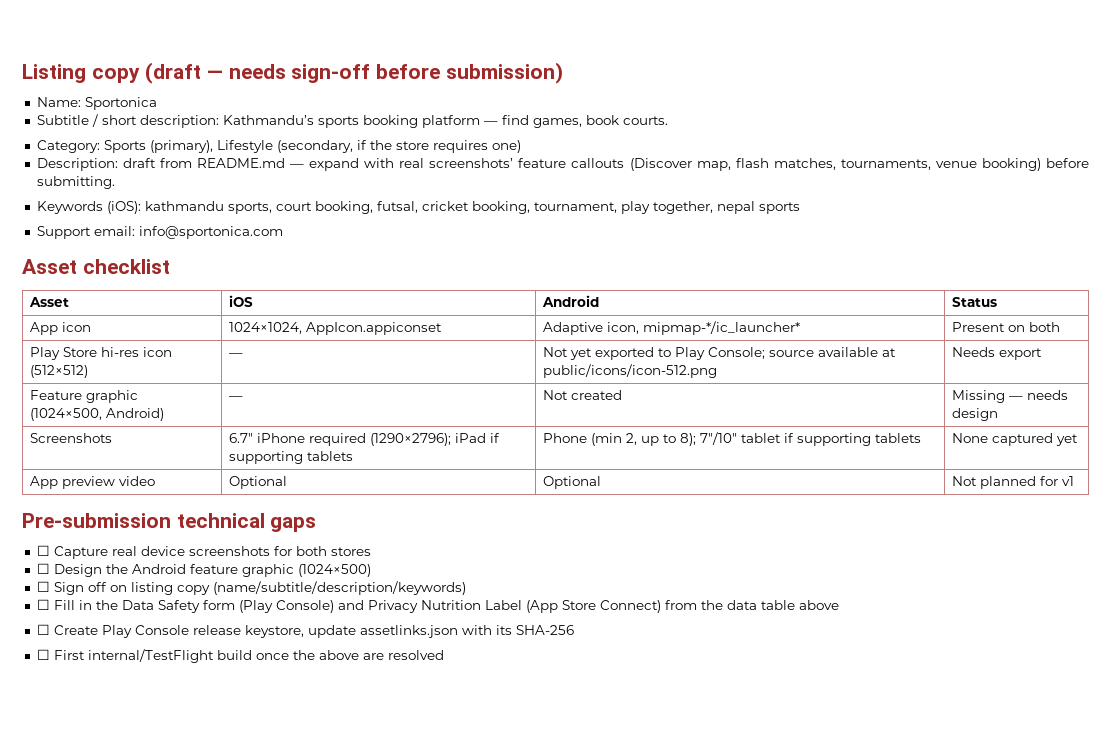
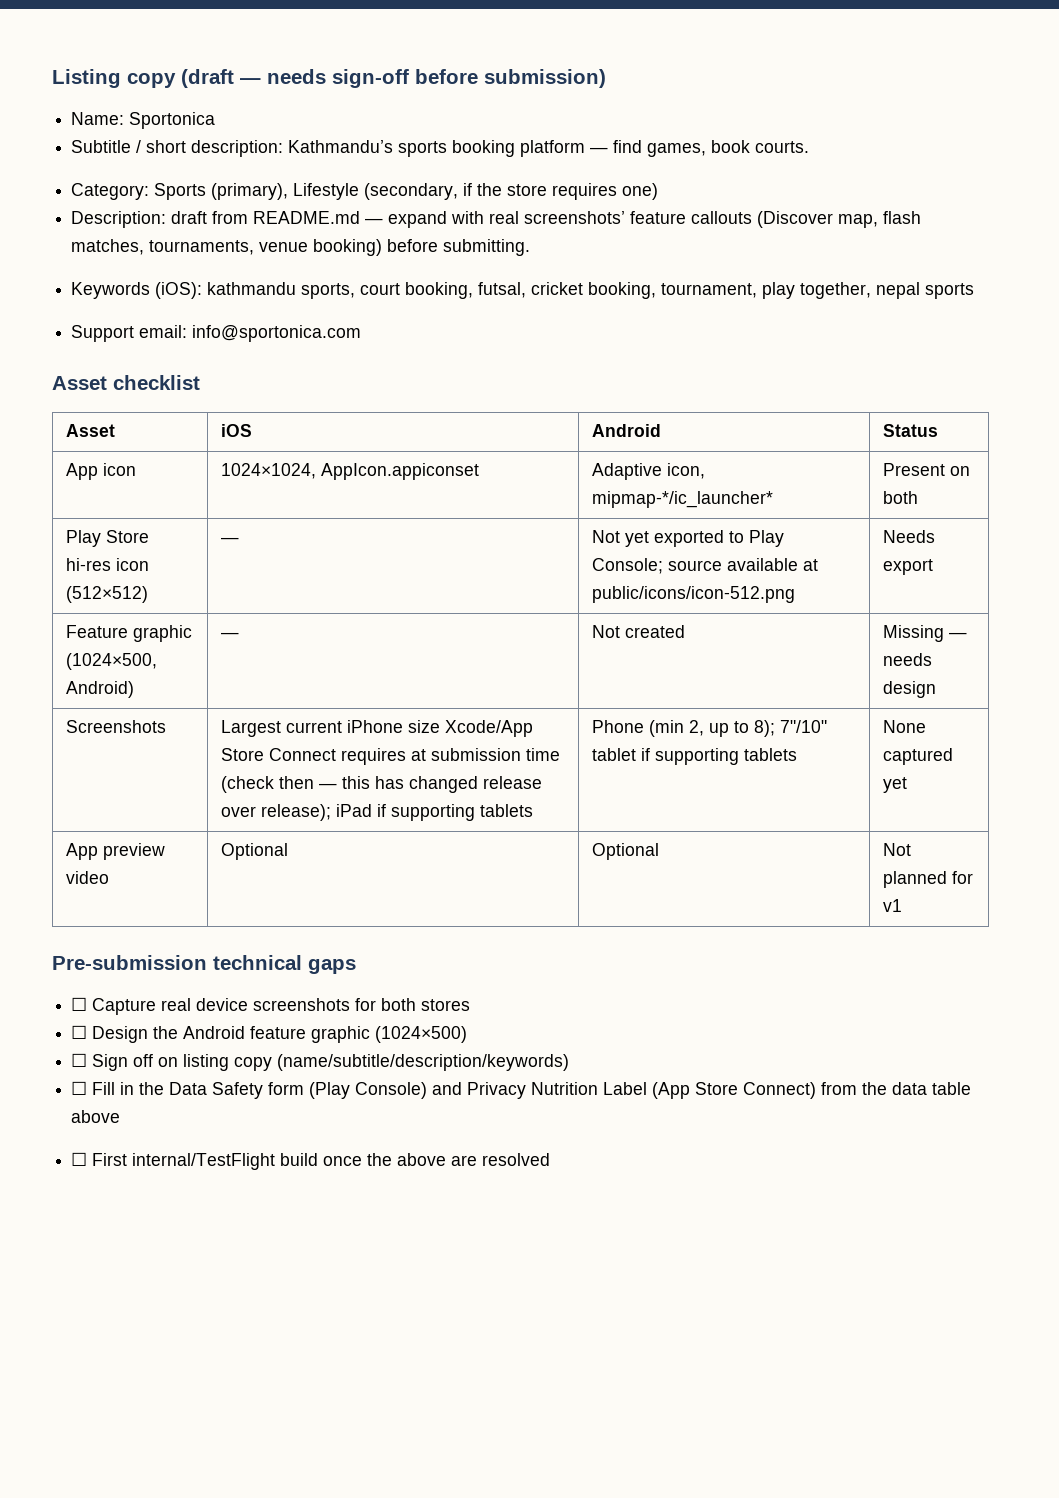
[229,433,452,446] 6.7" iPhone required (1290×2796); -> [220,720,533,737] [220,748,560,765] [220,776,542,793] [220,804,331,821] Largest current iPhone size Xcode/App Store Connect requires at submission time (check then — this has changed release over release);
[36,624,574,638] // ☐ Create Play Console release keystore, update assetlinks.json with its SHA-256 -> (121, 1116) none

